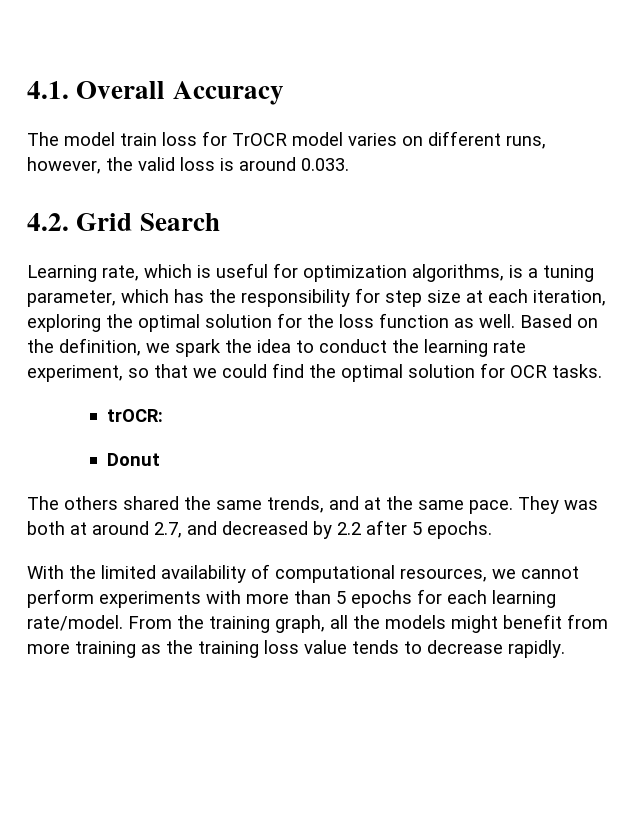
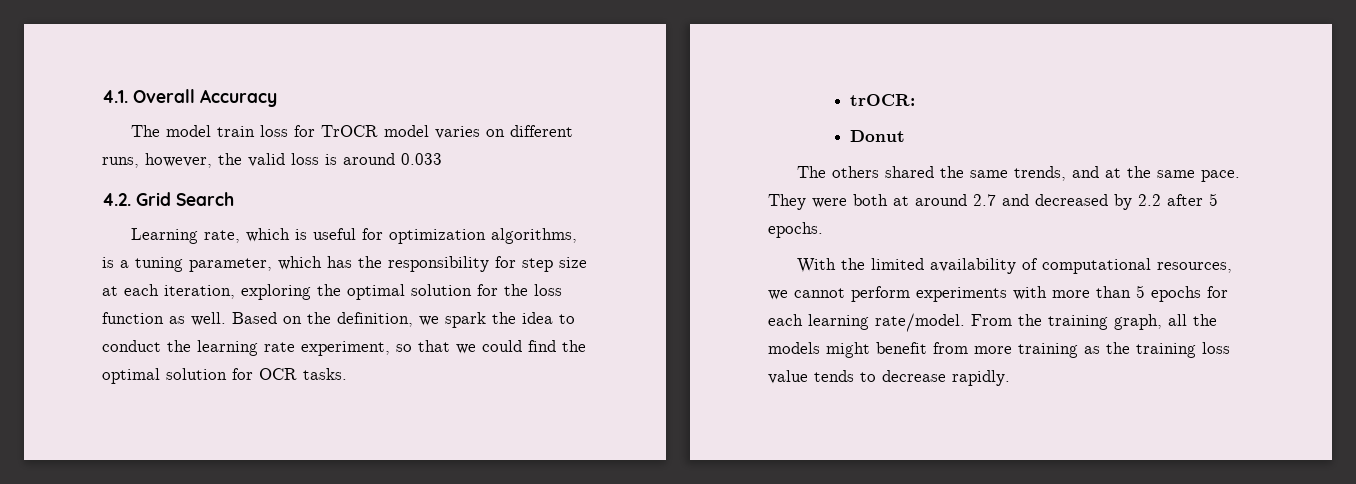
[301,158,349,171] 0.033. -> [401,153,442,165] 0.033
[564,500,598,510] was -> [812,198,847,208] were
[154,522,182,538] 2.7, -> [973,194,996,206] 2.7

